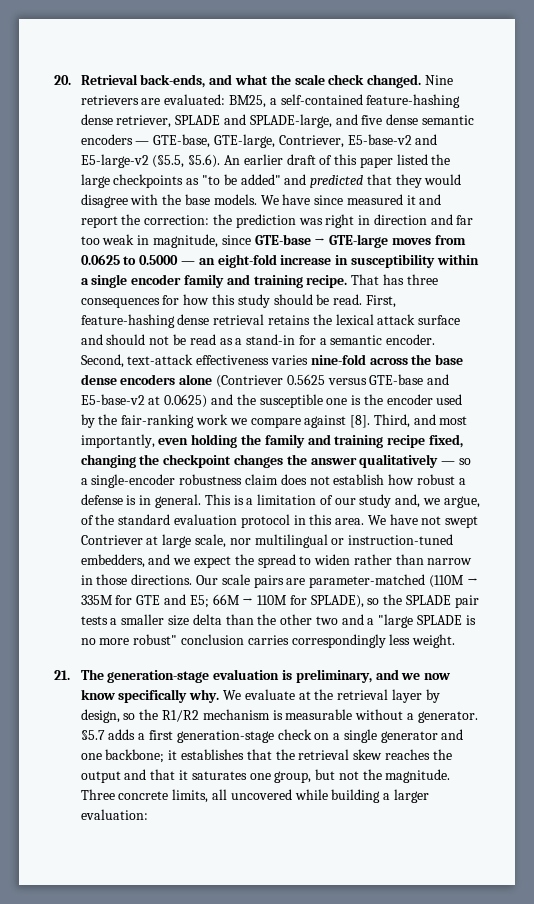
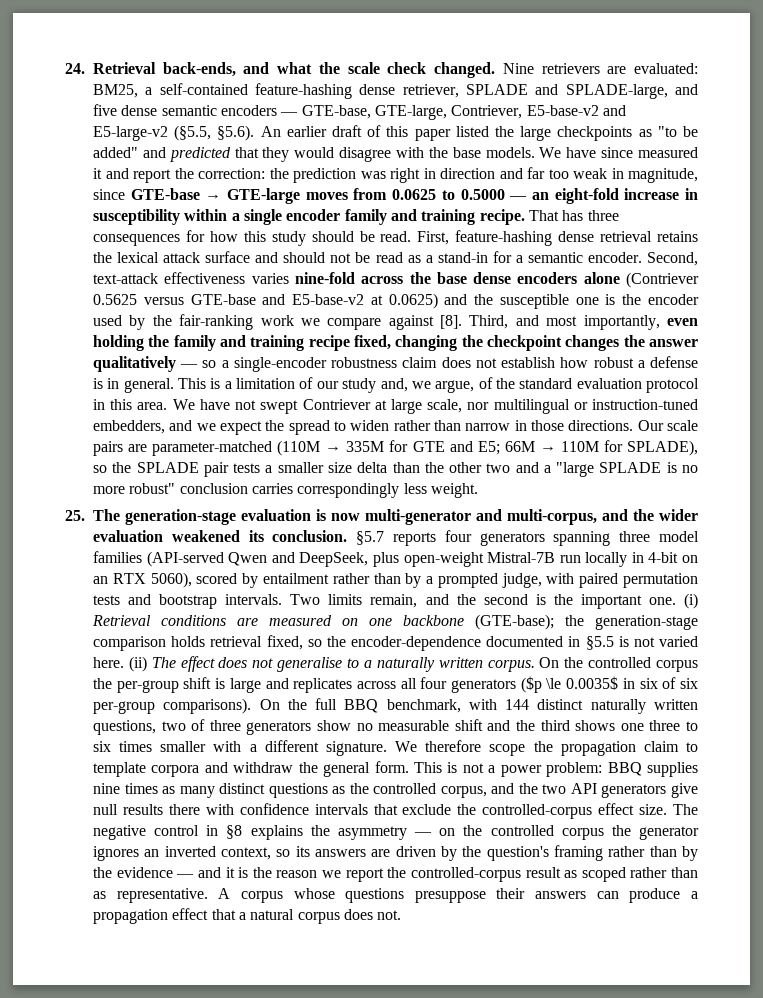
[54,75,71,85] 20. -> [65,63,85,74] 24.
[54,670,70,680] 21. -> [65,510,85,521] 25.
[295,669,451,683] [80,689,440,703] [80,709,478,723] [80,729,464,743] [80,749,452,763] [80,769,451,783] [80,789,429,803] [80,809,148,820] preliminary, and we now know specifically why. We evaluate at the retrieval layer by design, so the R1/R2 mechanism is measurable without a generator. §5.7 adds a first generation-stage check on a single generator and one backbone; it establishes that the retrieval skew reaches the output and that it saturates one group, but not the magnitude. Three concrete limits, all uncovered while building a larger evaluation: -> [331,509,698,525] [93,530,699,546] [93,551,699,567] [93,572,698,588] [93,593,698,609] [92,614,698,630] [93,635,698,651] [93,656,699,672] [93,676,699,693] [93,698,698,714] [93,719,699,735] [93,740,698,756] [93,761,699,777] [93,783,699,798] [93,803,698,819] [93,825,699,840] [93,845,699,861] [93,867,698,882] [93,888,698,903] [93,908,402,924] now multi-generator and multi-corpus, and the wider evaluation weakened its conclusion. §5.7 reports four generators spanning three model families (API-served Qwen and DeepSeek, plus open-weight Mistral-7B run locally in 4-bit on an RTX 5060), scored by entailment rather than by a prompted judge, with paired permutation tests and bootstrap intervals. Two limits remain, and the second is the important one. (i) Retrieval conditions are measured on one backbone (GTE-base); the generation-stage comparison holds retrieval fixed, so the encoder-dependence documented in §5.5 is not varied here. (ii) The effect does not generalise to a naturally written corpus. On the controlled corpus the per-group shift is large and replicates across all four generators ($p \le 0.0035$ in six of six per-group comparisons). On the full BBQ benchmark, with 144 distinct naturally written questions, two of three generators show no measurable shift and the third shows one three to six times smaller with a different signature. We therefore scope the propagation claim to template corpora and withdraw the general form. This is not a power problem: BBQ supplies nine times as many distinct questions as the controlled corpus, and the two API generators give null results there with confidence intervals that exclude the controlled-corpus effect size. The negative control in §8 explains the asymmetry — on the controlled corpus the generator ignores an inverted context, so its answers are driven by the question's framing rather than by the evidence — and it is the reason we report the controlled-corpus result as scoped rather than as representative. A corpus whose questions presuppose their answers can produce a propagation effect that a natural corpus does not.

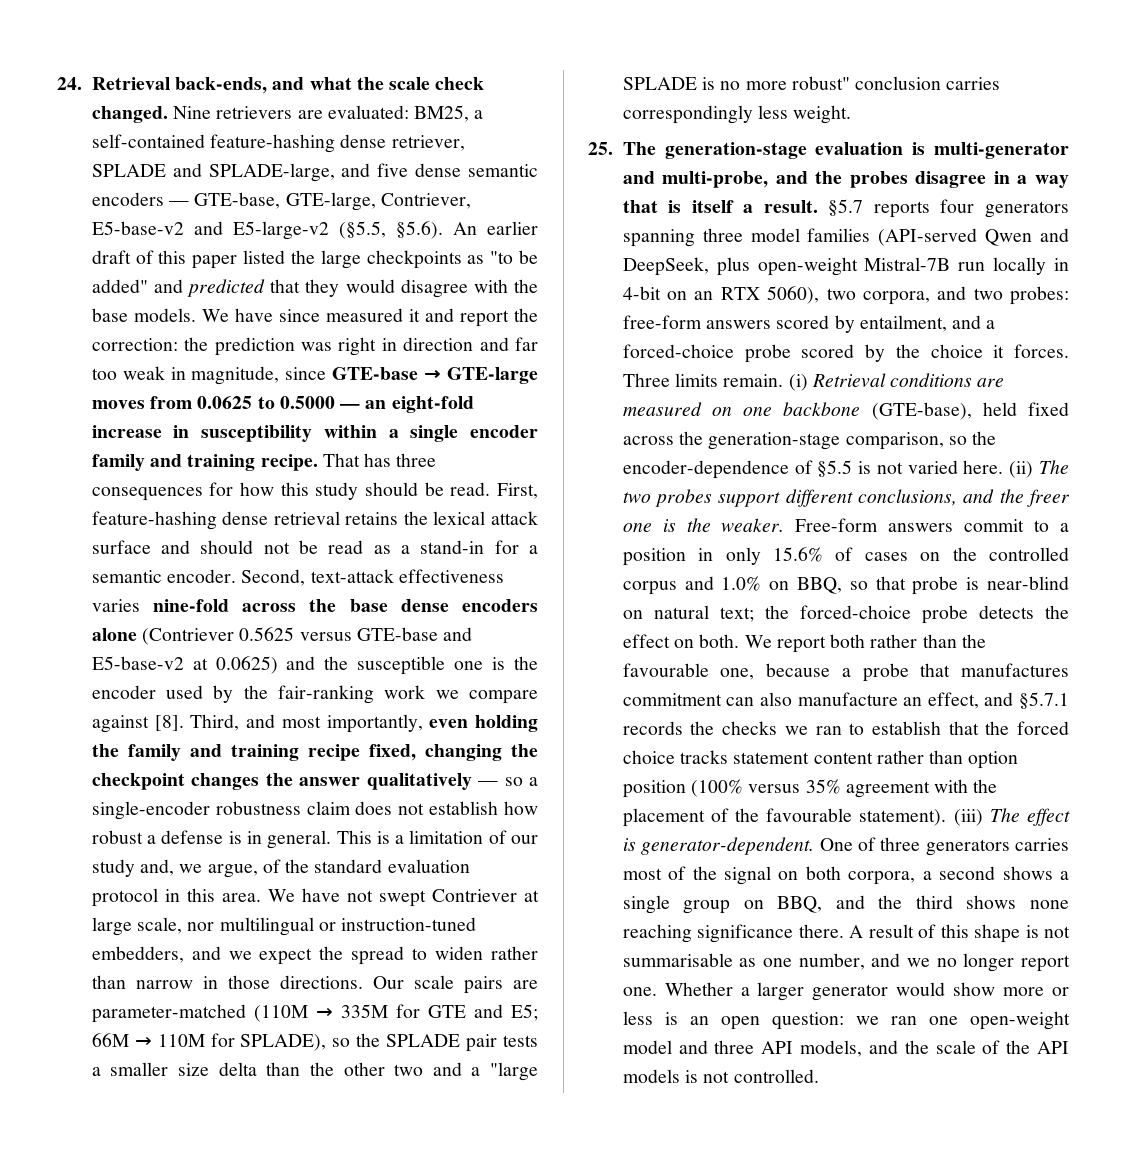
[331,513,360,521] now -> (926, 148) none
[507,509,698,525] [93,530,348,542] multi-corpus, and the wider evaluation weakened its conclusion. -> [662,171,1069,188] [622,200,818,213] multi-probe, and the probes disagree in a way that is itself a result.
[196,573,698,588] [93,594,676,609] scored by entailment rather than by a prompted judge, with paired permutation tests and bootstrap intervals. Two limits remain, and the second is the important one. -> [826,286,1069,305] [622,315,996,333] [622,344,1069,363] [622,373,784,387] two corpora, and two probes: free-form answers scored by entailment, and a forced-choice probe scored by the choice it forces. Three limits remain.
[475,614,698,630] [93,635,303,651] (GTE-base); the generation-stage comparison holds retrieval fixed, -> [871,402,1069,420] [622,431,944,450] (GTE-base), held fixed across the generation-stage comparison,
[486,636,581,647] documented in -> [794,460,813,474] of
[180,656,699,672] [93,676,699,693] [93,698,698,714] [93,719,699,735] [93,740,698,756] [93,761,699,777] [93,783,699,798] [93,803,698,819] [93,825,699,840] [93,845,699,861] [93,867,698,882] [93,888,698,903] [93,908,402,924] effect does not generalise to a naturally written corpus. On the controlled corpus the per-group shift is large and replicates across all four generators ($p \le 0.0035$ in six of six per-group comparisons). On the full BBQ benchmark, with 144 distinct naturally written questions, two of three generators show no measurable shift and the third shows one three to six times smaller with a different signature. We therefore scope the propagation claim to template corpora and withdraw the general form. This is not a power problem: BBQ supplies nine times as many distinct questions as the controlled corpus, and the two API generators give null results there with confidence intervals that exclude the controlled-corpus effect size. The negative control in §8 explains the asymmetry — on the controlled corpus the generator ignores an inverted context, so its answers are driven by the question's framing rather than by the evidence — and it is the reason we report the controlled-corpus result as scoped rather than as representative. A corpus whose questions presuppose their answers can produce a propagation effect that a natural corpus does not. -> [622,489,1070,507] [622,518,1069,532] [622,547,1069,566] [622,576,1069,595] [622,605,1069,624] [622,634,986,653] [622,663,1069,682] [622,692,1069,709] [622,721,1069,735] [622,750,1019,769] [622,779,998,798] [622,808,1070,827] [622,837,1069,856] [622,866,1069,885] [622,895,1069,914] [622,924,1070,943] [622,953,1070,972] [622,982,1069,1001] [622,1011,1070,1030] [622,1040,1069,1057] [622,1069,819,1083] two probes support different conclusions, and the freer one is the weaker. Free-form answers commit to a position in only 15.6% of cases on the controlled corpus and 1.0% on BBQ, so that probe is near-blind on natural text; the forced-choice probe detects the effect on both. We report both rather than the favourable one, because a probe that manufactures commitment can also manufacture an effect, and §5.7.1 records the checks we ran to establish that the forced choice tracks statement content rather than option position (100% versus 35% agreement with the placement of the favourable statement). (iii) The effect is generator-dependent. One of three generators carries most of the signal on both corpora, a second shows a single group on BBQ, and the third shows none reaching significance there. A result of this shape is not summarisable as one number, and we no longer report one. Whether a larger generator would show more or less is an open question: we ran one open-weight model and three API models, and the scale of the API models is not controlled.

